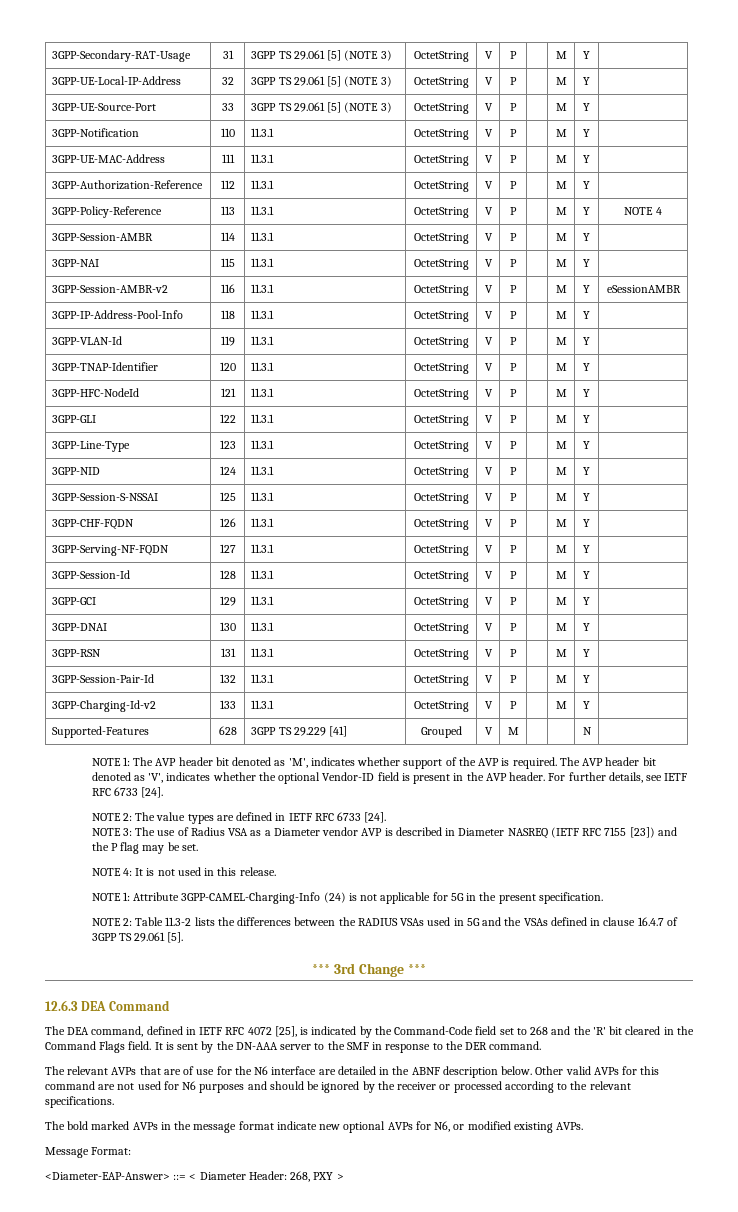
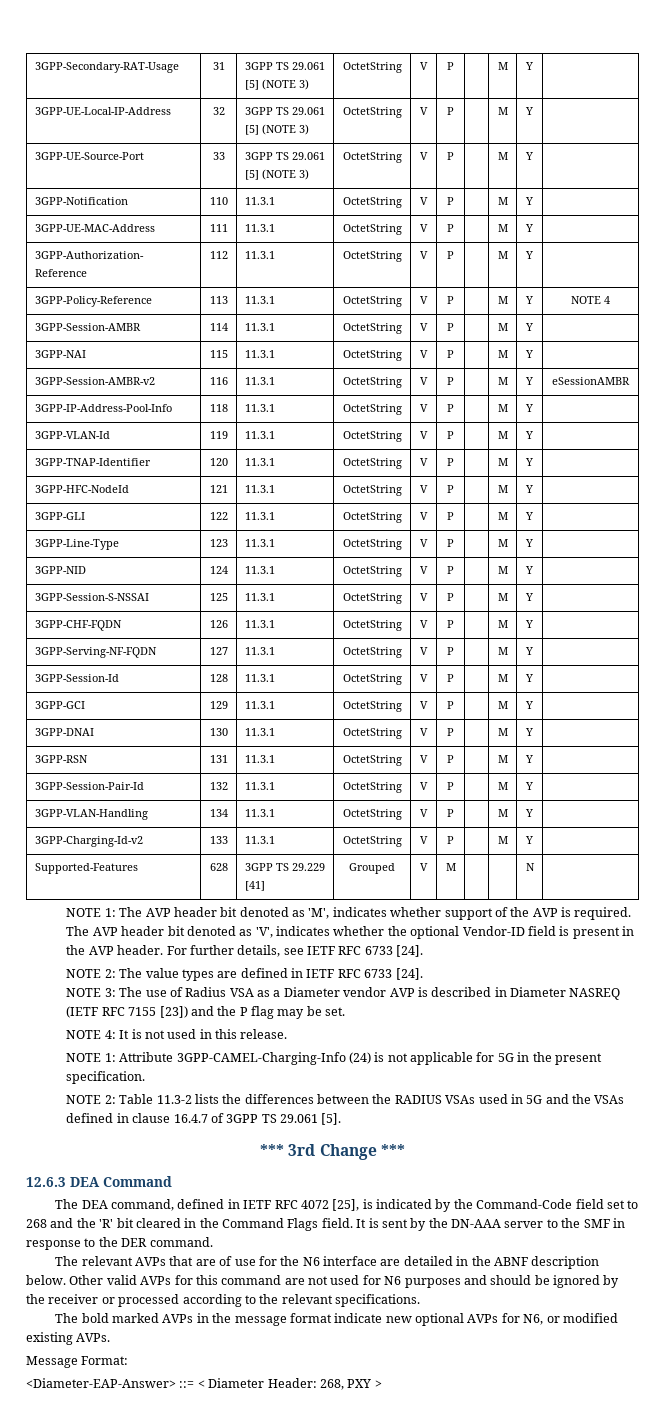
(590, 679) none -> [34,809,148,820] [209,809,228,817] [244,809,275,817] [342,809,402,820] [420,809,428,817] [447,809,454,817] [497,809,508,817] [525,809,533,817] // 3GPP-VLAN-Handling | 134 | 11.3.1 | OctetString | V | P | | M | Y |

